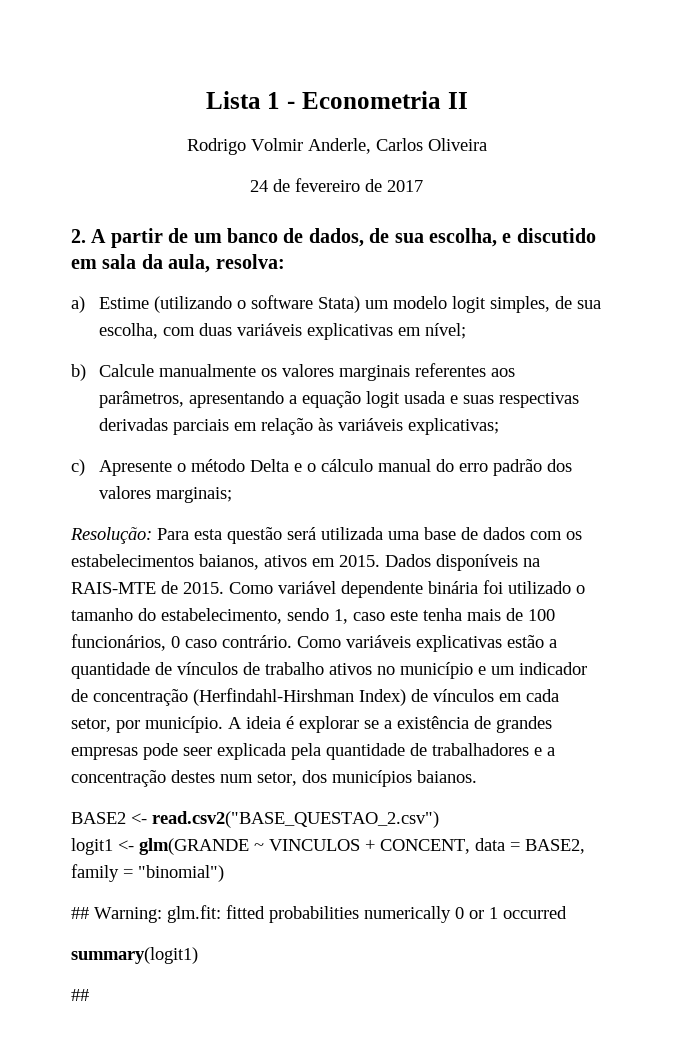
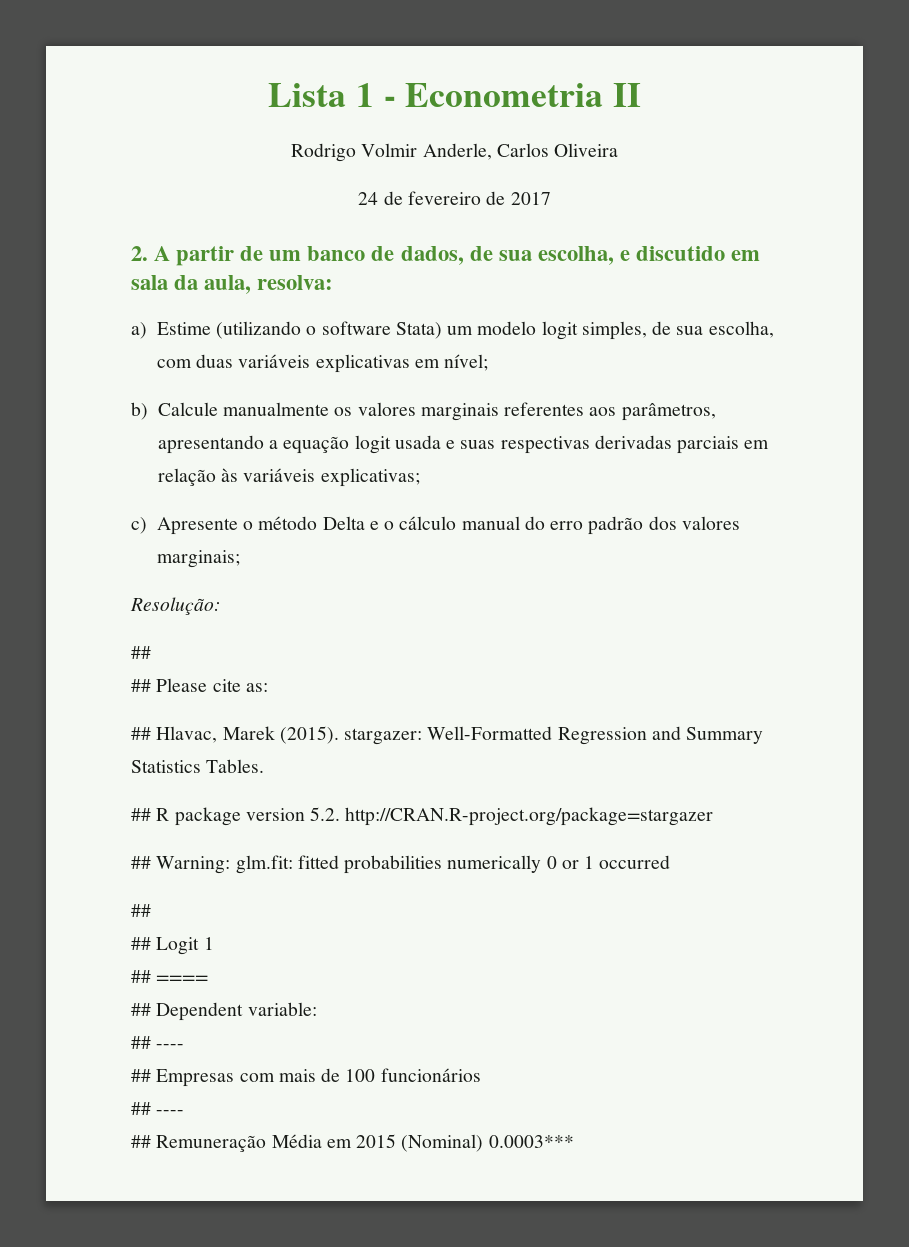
[157,527,582,544] [71,554,540,571] [71,580,585,598] [71,608,555,624] [71,634,557,652] [71,662,587,679] [71,688,559,706] [71,716,552,733] [71,743,555,760] [71,770,477,787] [71,811,439,828] [71,838,585,855] [71,864,224,882] Para esta questão será utilizada uma base de dados com os estabelecimentos baianos, ativos em 2015. Dados disponíveis na RAIS-MTE de 2015. Como variável dependente binária foi utilizado o tamanho do estabelecimento, sendo 1, caso este tenha mais de 100 funcionários, 0 caso contrário. Como variáveis explicativas estão a quantidade de vínculos de trabalho ativos no município e um indicador de concentração (Herfindahl-Hirshman Index) de vínculos em cada setor, por município. A ideia é explorar se a existência de grandes empresas pode seer explicada pela quantidade de trabalhadores e a concentração destes num setor, dos municípios baianos. // BASE2 <- read.csv2("BASE_QUESTAO_2.csv") // logit1 <- glm(GRANDE ~ VINCULOS + CONCENT, data = BASE2, family = "binomial") -> [131,646,151,659] [131,678,268,692] [131,726,764,745] [131,759,265,773] [131,807,714,826] // ## // ## Please cite as: // ## Hlavac, Marek (2015). stargazer: Well-Formatted Regression and Summary Statistics Tables. // ## R package version 5.2. http://CRAN.R-project.org/package=stargazer
[71,947,198,964] [71,989,89,1001] summary(logit1) // ## -> [131,904,151,917] [131,937,214,955] [131,970,209,983] [131,1002,317,1021] [131,1036,185,1049] [131,1068,481,1087] [131,1102,185,1115] [131,1134,574,1152] ## // ## Logit 1 // ## ==== // ## Dependent variable: // ## ---- // ## Empresas com mais de 100 funcionários // ## ---- // ## Remuneração Média em 2015 (Nominal) 0.0003***

